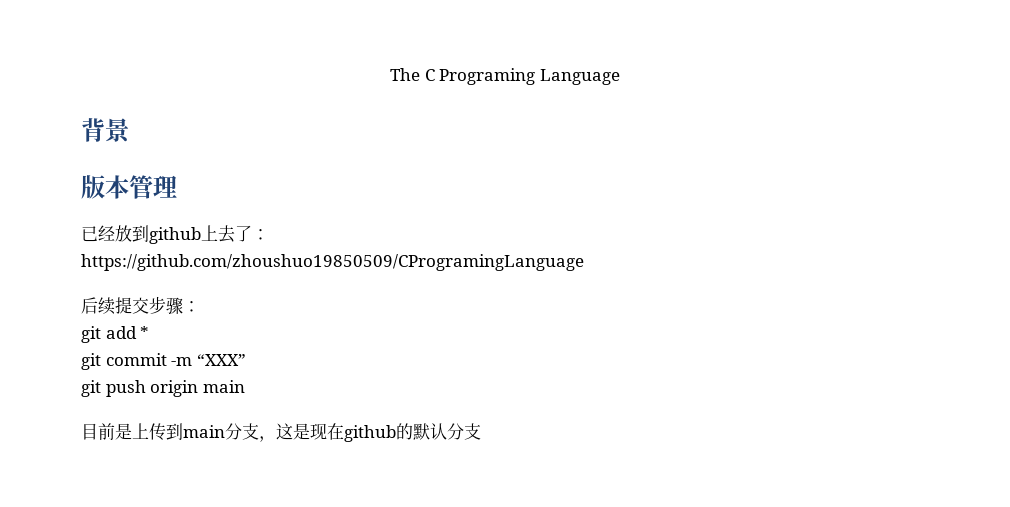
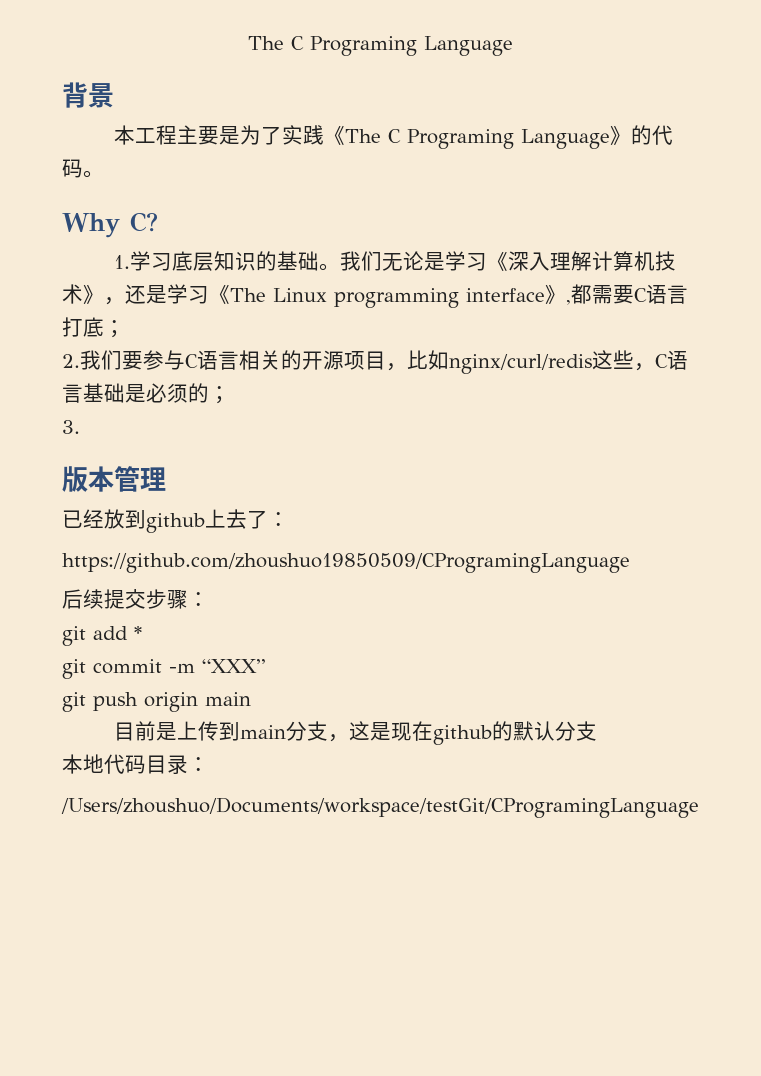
(130, 130) none -> [114,125,674,149] [62,159,104,178] [62,212,158,238] [114,251,677,271] [62,284,688,308] [62,317,125,338] [62,350,688,374] [62,383,230,404] [62,420,80,434] // 本工程主要是为了实践《The C Programing Language》的代码。 // Why C? // 1.学习底层知识的基础。我们无论是学习《深入理解计算机技术》，还是学习《The Linux programming interface》,都需要C语言打底； // 2.我们要参与C语言相关的开源项目，比如nginx/curl/redis这些，C语言基础是必须的； // 3.
(481, 431) none -> [62,754,209,774] [61,797,699,818] // 本地代码目录： // /Users/zhoushuo/Documents/workspace/testGit/CProgramingLanguage

